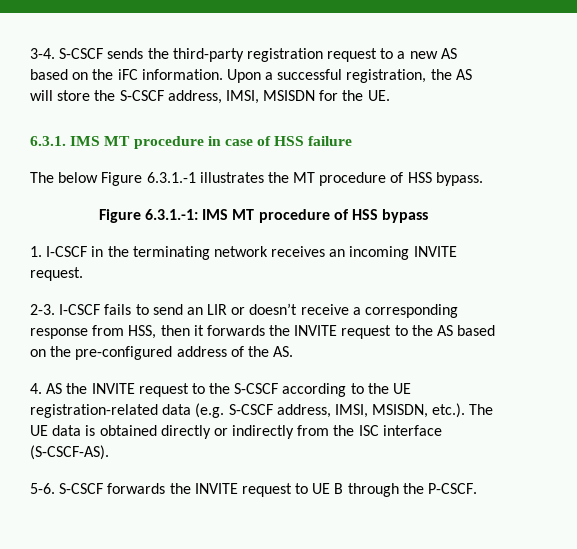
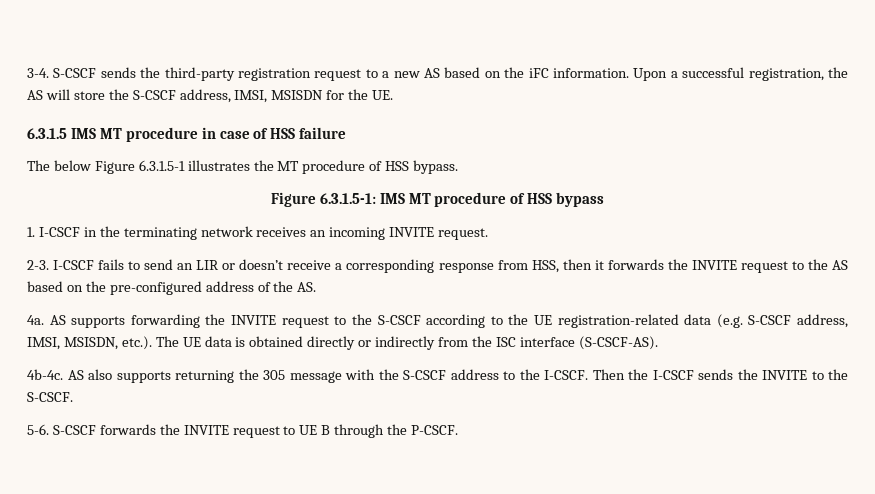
[30,136,66,146] 6.3.1. -> [27,128,67,139] 6.3.1.5
[146,172,196,183] 6.3.1.-1 -> [138,160,185,171] 6.3.1.5-1
[145,209,199,220] 6.3.1.-1: -> [319,193,376,204] 6.3.1.5-1:
[30,383,63,394] 4. AS -> [27,314,200,328] 4a. AS supports forwarding
(109, 452) none -> [27,369,848,383] [27,392,73,402] // 4b-4c. AS also supports returning the 305 message with the S-CSCF address to the I-CSCF. Then the I-CSCF sends the INVITE to the S-CSCF.

